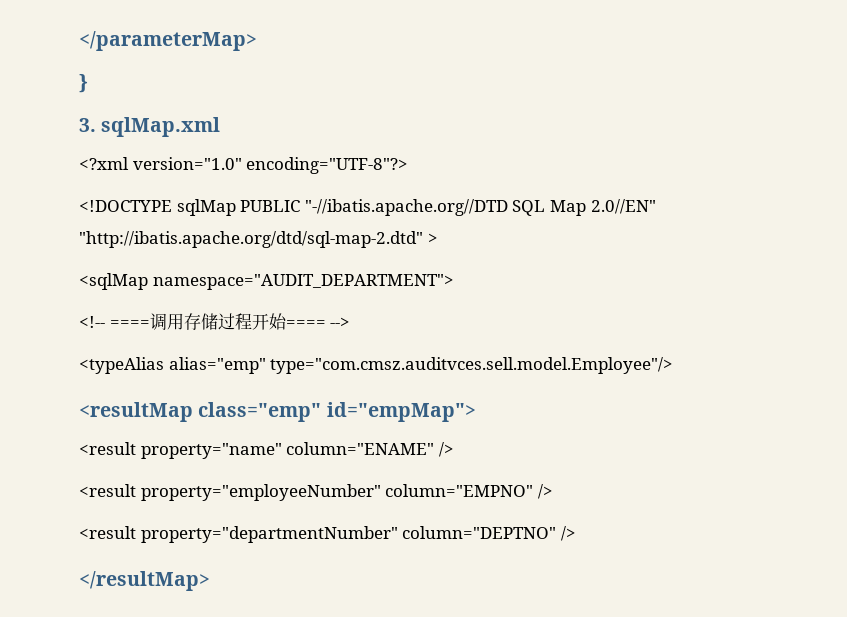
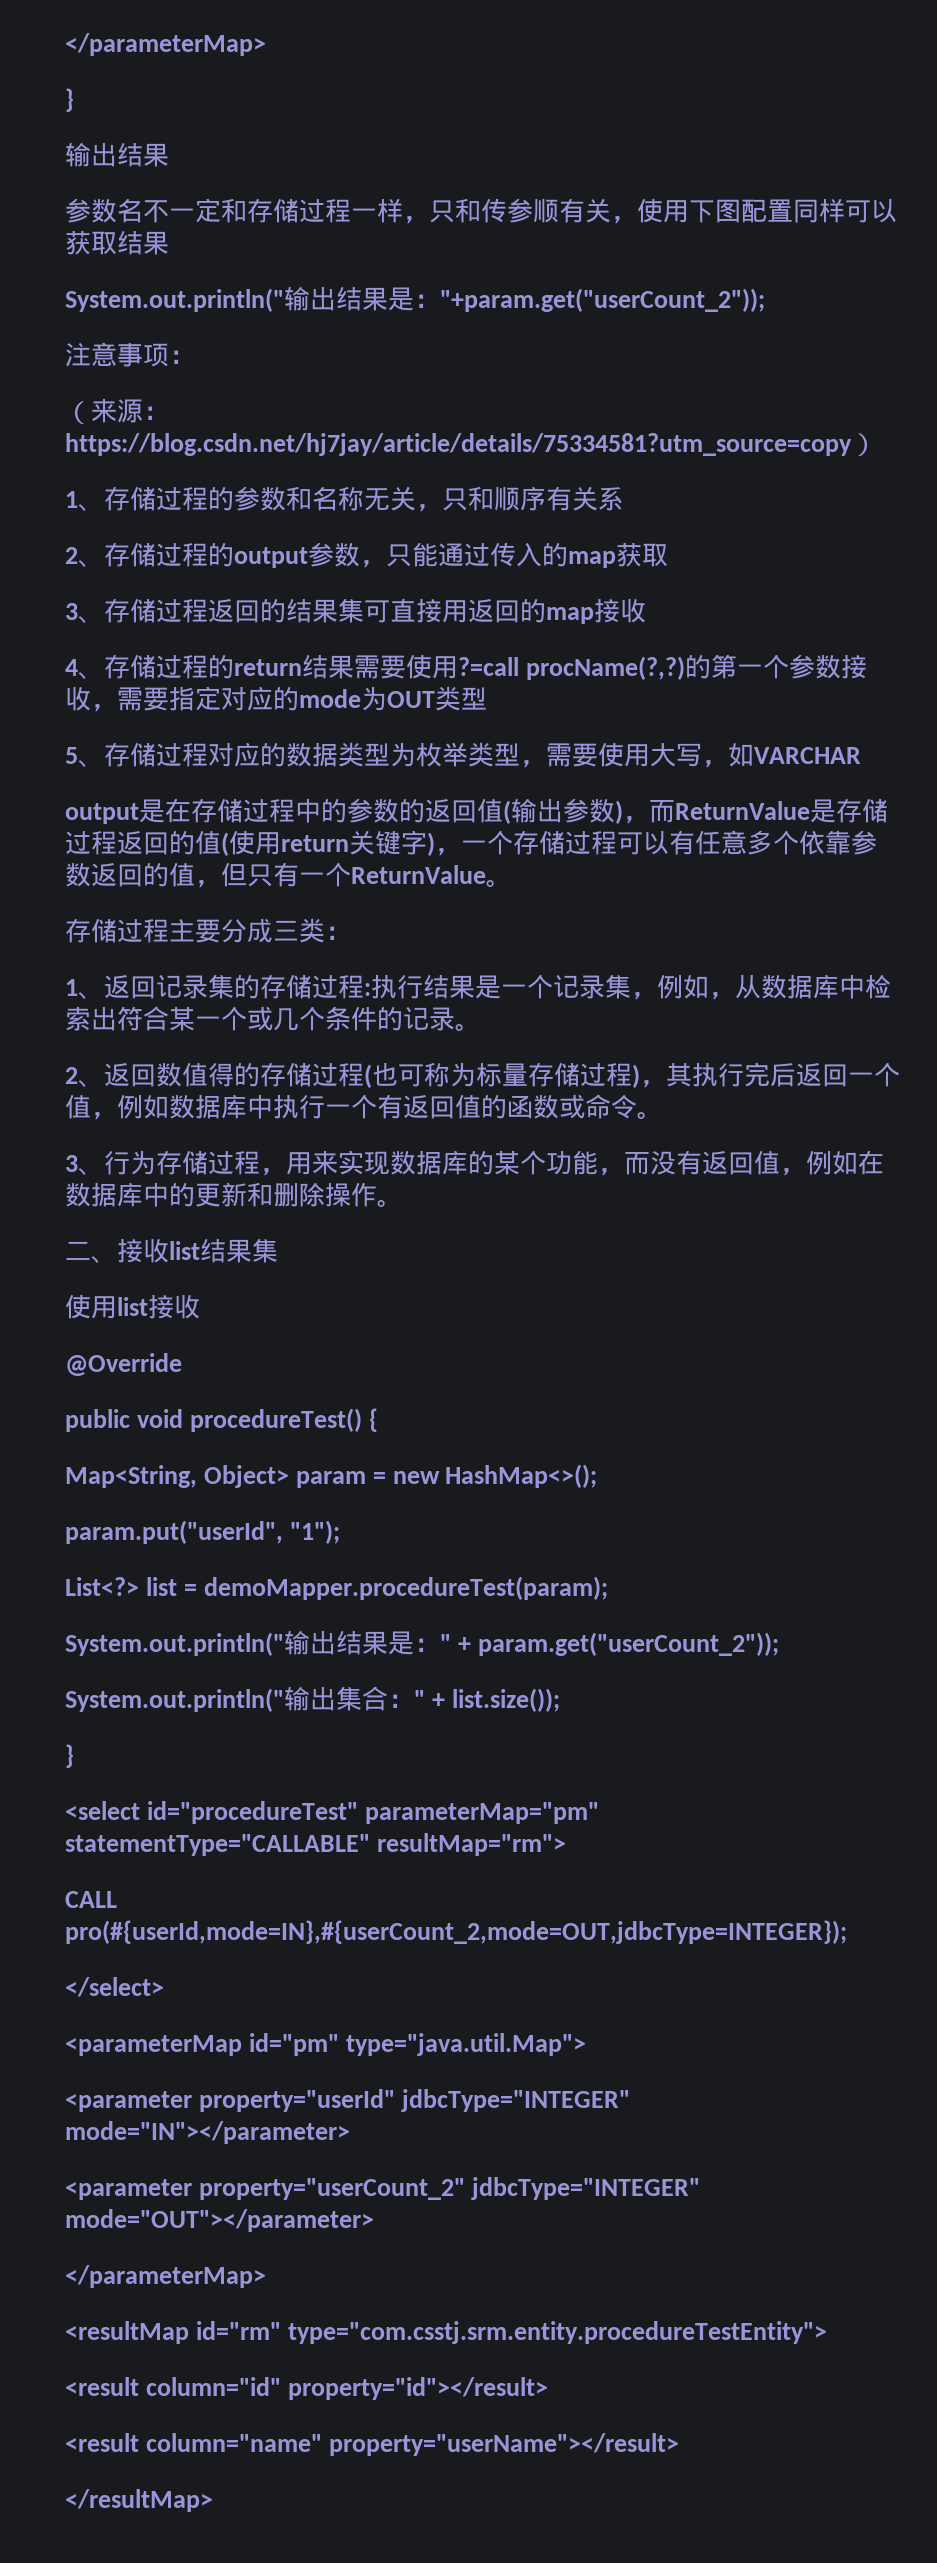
[79,117,221,137] [79,157,409,174] [79,199,656,216] [79,231,438,248] [79,273,454,290] [79,313,351,331] [79,357,674,374] 3. sqlMap.xml // <?xml version="1.0" encoding="UTF-8"?> // <!DOCTYPE sqlMap PUBLIC "-//ibatis.apache.org//DTD SQL Map 2.0//EN" "http://ibatis.apache.org/dtd/sql-map-2.dtd" > // <sqlMap namespace="AUDIT_DEPARTMENT"> // <!-- ====调用存储过程开始==== --> // <typeAlias alias="emp" type="com.cmsz.auditvces.sell.model.Employee"/> -> [65,142,169,167] [65,198,897,224] [65,230,169,255] [65,286,765,312] [65,342,195,367] [65,398,169,425] [65,433,877,457] [65,486,624,512] [65,542,668,568] [65,598,646,624] [65,654,867,680] [65,686,487,712] [65,742,861,768] [65,798,888,824] [65,830,877,856] [65,862,512,888] [65,918,351,943] [65,974,891,1000] [65,1006,481,1031] [65,1062,900,1088] [65,1094,663,1120] [65,1150,884,1176] [65,1182,403,1207] [65,1238,278,1264] [65,1294,200,1319] [65,1353,182,1376] [65,1408,378,1432] [65,1464,598,1488] [65,1520,340,1544] [65,1576,608,1600] [65,1630,779,1656] [65,1686,560,1712] [65,1744,74,1768] [65,1801,599,1824] [65,1833,566,1856] [65,1891,117,1908] [65,1920,847,1944] [65,1977,164,1997] [65,2033,586,2056] [65,2089,630,2112] [65,2121,350,2144] [65,2177,700,2200] [65,2209,374,2232] [65,2265,266,2288] 输出结果 // 参数名不一定和存储过程一样，只和传参顺有关，使用下图配置同样可以获取结果 // System.out.println("输出结果是："+param.get("userCount_2")); // 注意事项： // （来源：https://blog.csdn.net/hj7jay/article/details/75334581?utm_source=copy） // 1、存储过程的参数和名称无关，只和顺序有关系 // 2、存储过程的output参数，只能通过传入的map获取 // 3、存储过程返回的结果集可直接用返回的map接收 // 4、存储过程的return结果需要使用?=call procName(?,?)的第一个参数接收，需要指定对应的mode为OUT类型 // 5、存储过程对应的数据类型为枚举类型，需要使用大写，如VARCHAR // output是在存储过程中的参数的返回值(输出参数)，而ReturnValue是存储过程返回的值(使用return关键字)，一个存储过程可以有任意多个依靠参数返回的值，但只有一个ReturnValue。 // 存储过程主要分成三类： // 1、返回记录集的存储过程:执行结果是一个记录集，例如，从数据库中检索出符合某一个或几个条件的记录。 // 2、返回数值得的存储过程(也可称为标量存储过程)，其执行完后返回一个值，例如数据库中执行一个有返回值的函数或命令。 // 3、行为存储过程，用来实现数据库的某个功能，而没有返回值，例如在数据库中的更新和删除操作。 // 二、接收list结果集 // 使用list接收 // @Override // public void procedureTest() { // Map<String, Object> param = new HashMap<>(); // param.put("userId", "1"); // List<?> list = demoMapper.procedureTest(param); // System.out.println("输出结果是：" + param.get("userCount_2")); // System.out.println("输出集合：" + list.size()); // } // <select id="procedureTest" parameterMap="pm" statementType="CALLABLE" resultMap="rm"> // CALL pro(#{userId,mode=IN},#{userCount_2,mode=OUT,jdbcType=INTEGER}); // </select> // <parameterMap id="pm" type="java.util.Map"> // <parameter property="userId" jdbcType="INTEGER" mode="IN"></parameter> // <parameter property="userCount_2" jdbcType="INTEGER" mode="OUT"></parameter> // </parameterMap>
[198,402,476,422] [79,442,454,459] [79,484,553,501] [79,526,576,543] class="emp" id="empMap"> // <result property="name" column="ENAME" /> // <result property="employeeNumber" column="EMPNO" /> // <result property="departmentNumber" column="DEPTNO" /> -> [195,2321,827,2344] [65,2377,548,2400] [65,2433,679,2456] id="rm" type="com.csstj.srm.entity.procedureTestEntity"> // <result column="id" property="id"></result> // <result column="name" property="userName"></result>

